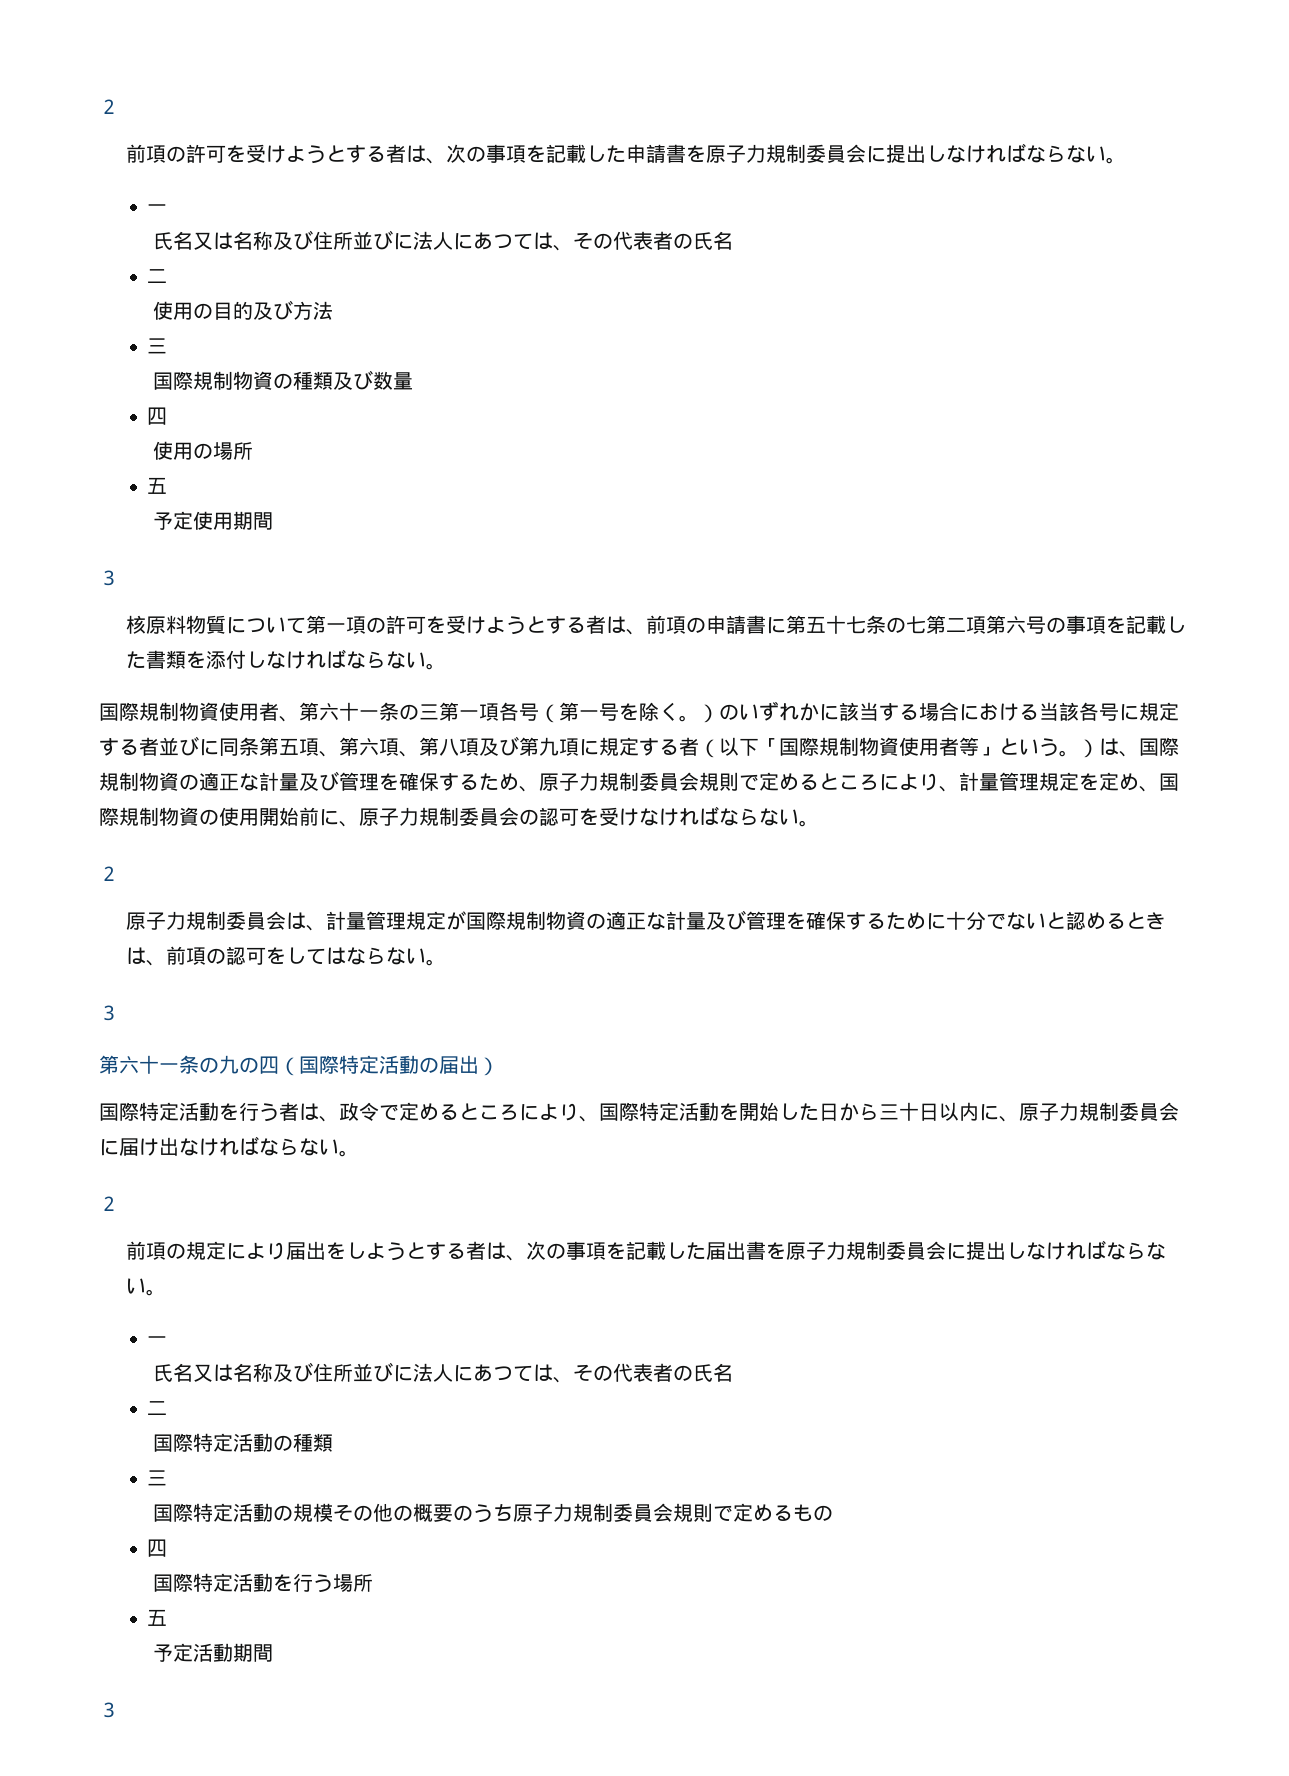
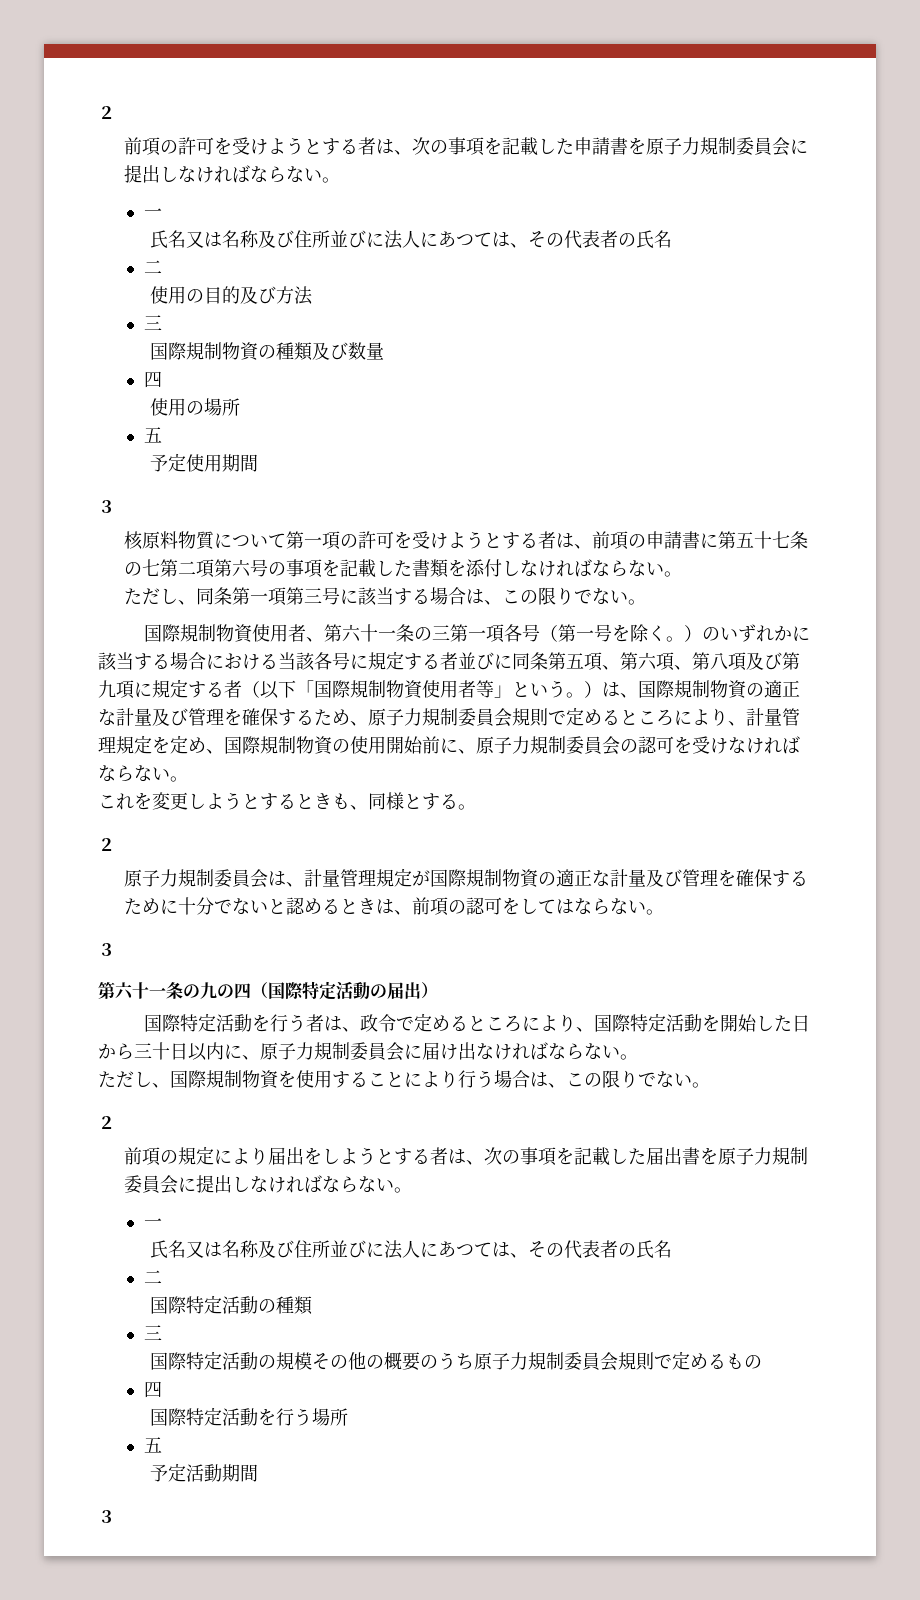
(446, 666) none -> [123,587,646,606] // ただし、同条第一項第三号に該当する場合は、この限りでない。
(819, 823) none -> [98,792,476,810] // これを変更しようとするときも、同様とする。
(359, 1153) none -> [98,1070,710,1089] // ただし、国際規制物資を使用することにより行う場合は、この限りでない。

